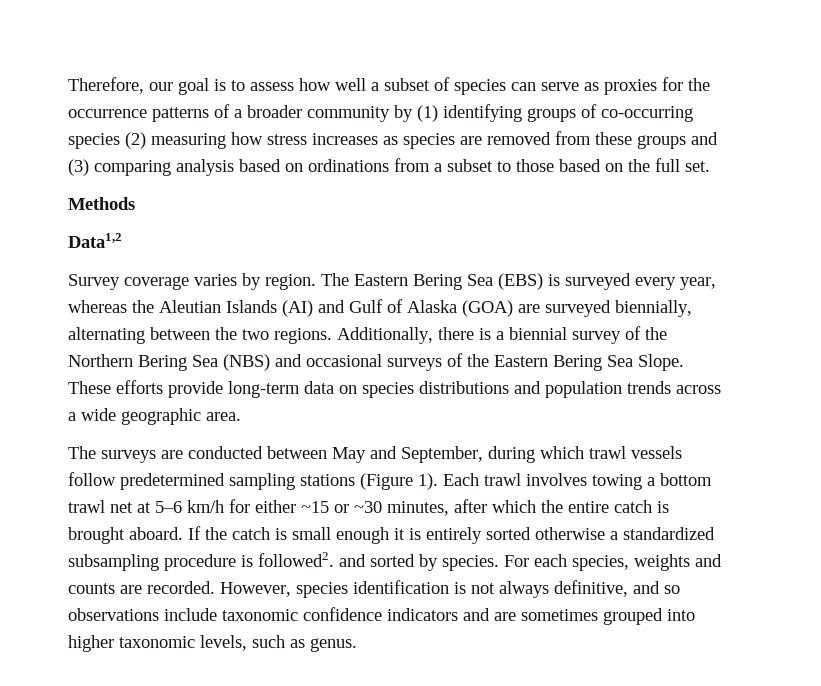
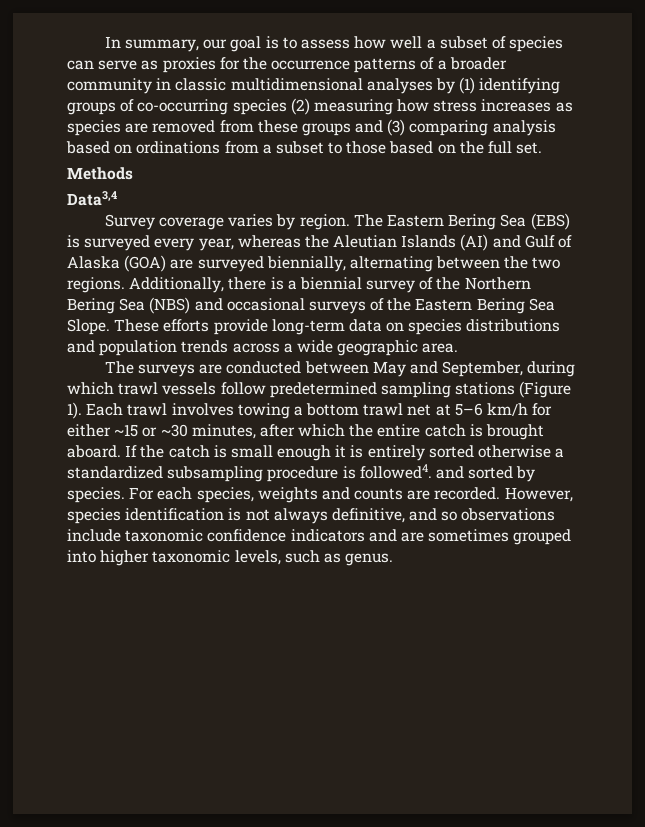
[68,77,144,94] Therefore, -> [104,36,200,52] In summary,
(390, 114) none -> [156,78,433,94] in classic multidimensional analyses
[68,233,122,248] Data1,2 -> [67,191,117,206] Data3,4
[258,552,334,567] followed2. -> [359,464,432,479] followed4.

